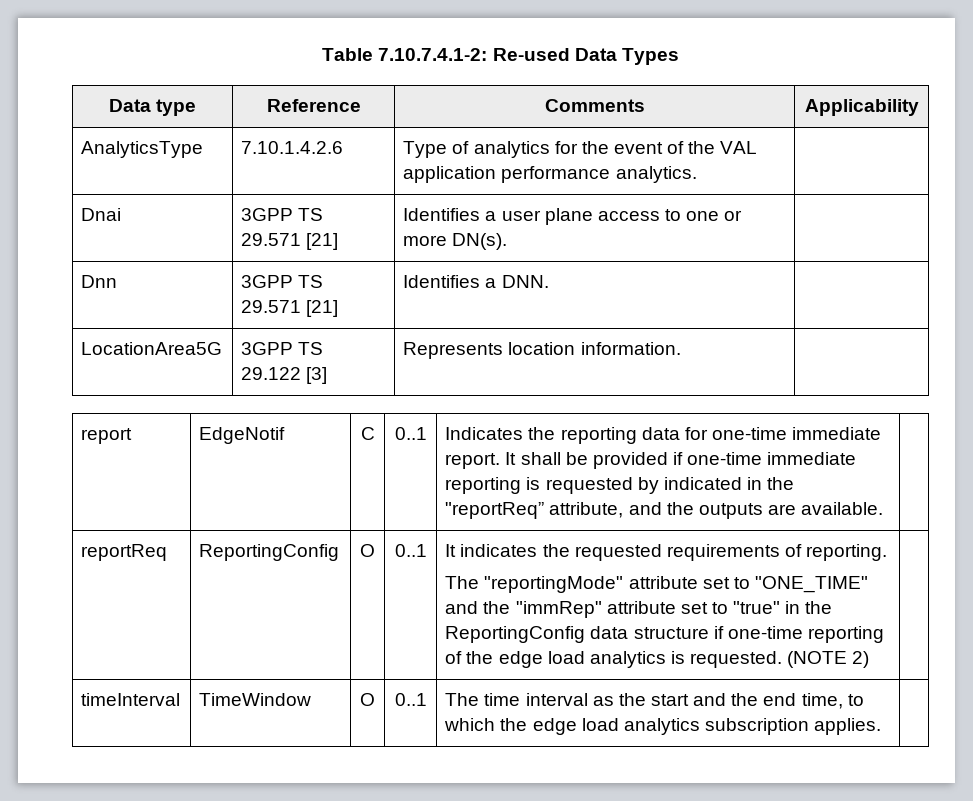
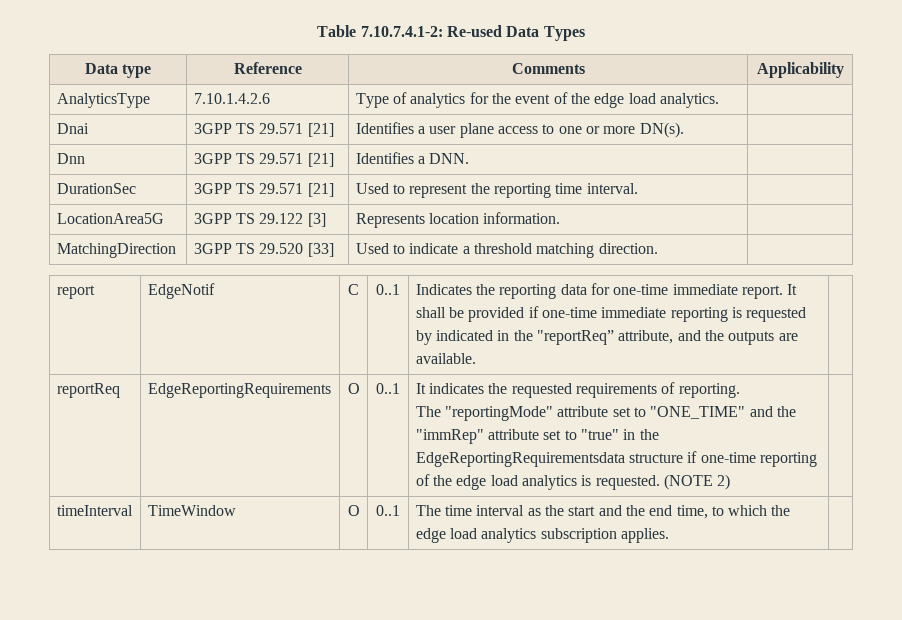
[720,141,758,154] [403,166,611,183] VAL application performance -> [594,93,656,108] edge load
(549, 281) none -> [56,183,136,194] [193,183,334,197] [355,183,638,198] // DurationSec | 3GPP TS 29.571 [21] | Used to represent the reporting time interval. |
(681, 348) none -> [56,243,176,258] [193,243,334,257] [355,243,658,258] // MatchingDirection | 3GPP TS 29.520 [33] | Used to indicate a threshold matching direction. |
[199,544,340,561] ReportingConfig -> [147,383,331,398] EdgeReportingRequirements
[445,626,629,643] ReportingConfig data -> [415,452,625,467] EdgeReportingRequirementsdata

